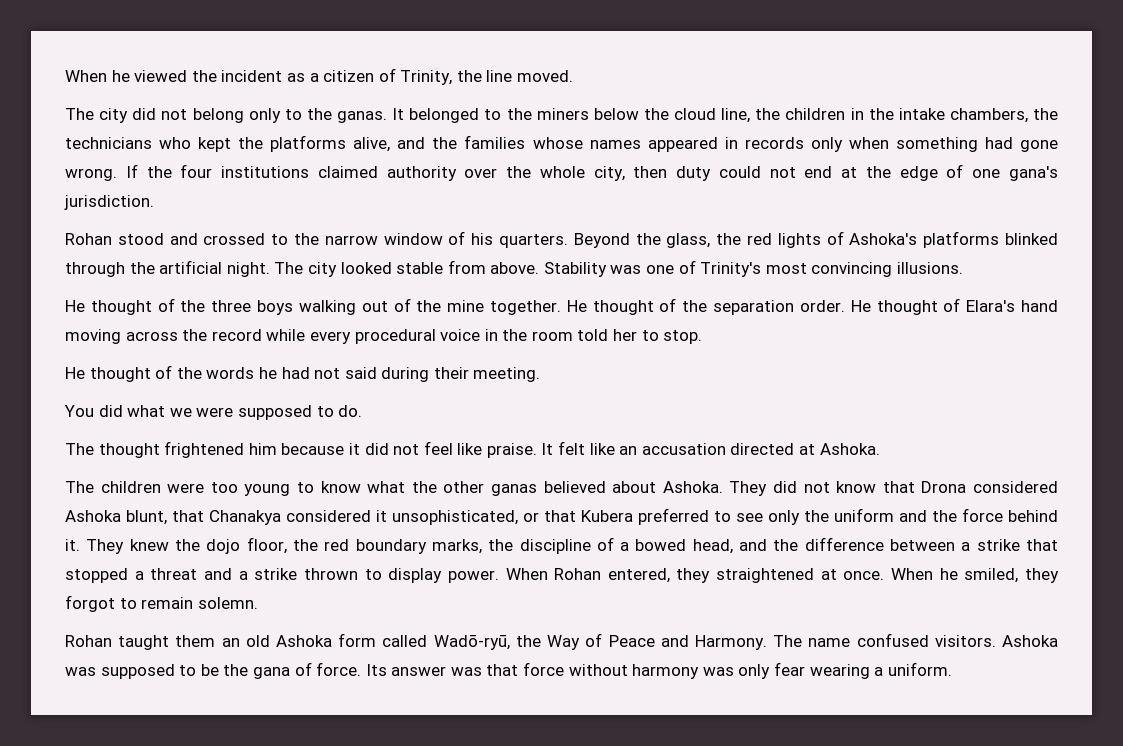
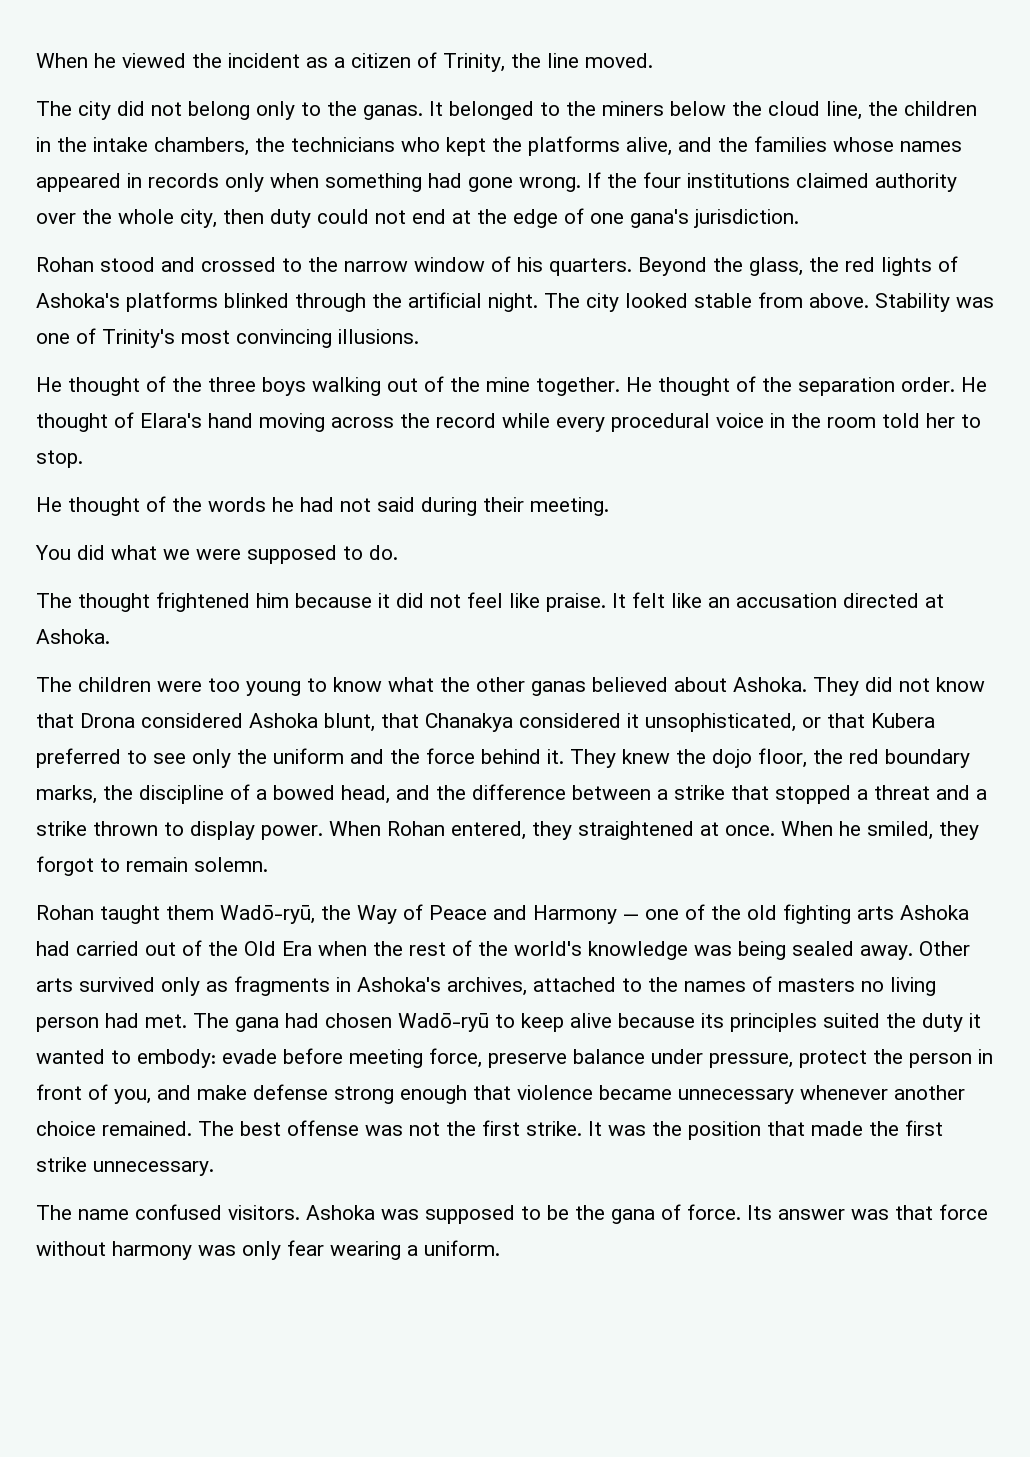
[221,633,428,647] an old Ashoka form called -> (214, 912) none
[694,635,767,650] Harmony. -> [533,904,969,924] [36,940,970,960] [36,976,936,996] [36,1013,981,1032] [36,1048,993,1068] [36,1084,965,1104] [36,1120,943,1140] [36,1157,214,1176] Harmony — one of the old fighting arts Ashoka had carried out of the Old Era when the rest of the world's knowledge was being sealed away. Other arts survived only as fragments in Ashoka's archives, attached to the names of masters no living person had met. The gana had chosen Wadō-ryū to keep alive because its principles suited the duty it wanted to embody: evade before meeting force, preserve balance under pressure, protect the person in front of you, and make defense strong enough that violence became unnecessary whenever another choice remained. The best offense was not the first strike. It was the position that made the first strike unnecessary. //

